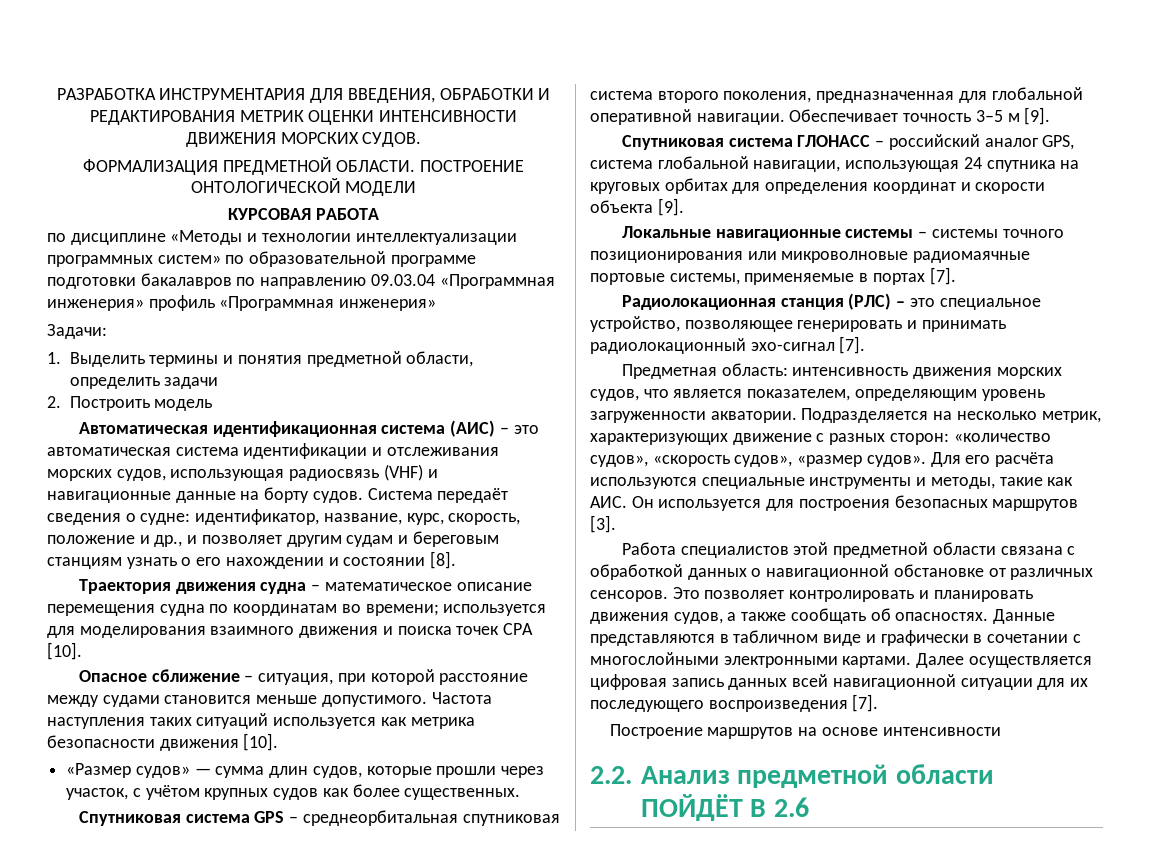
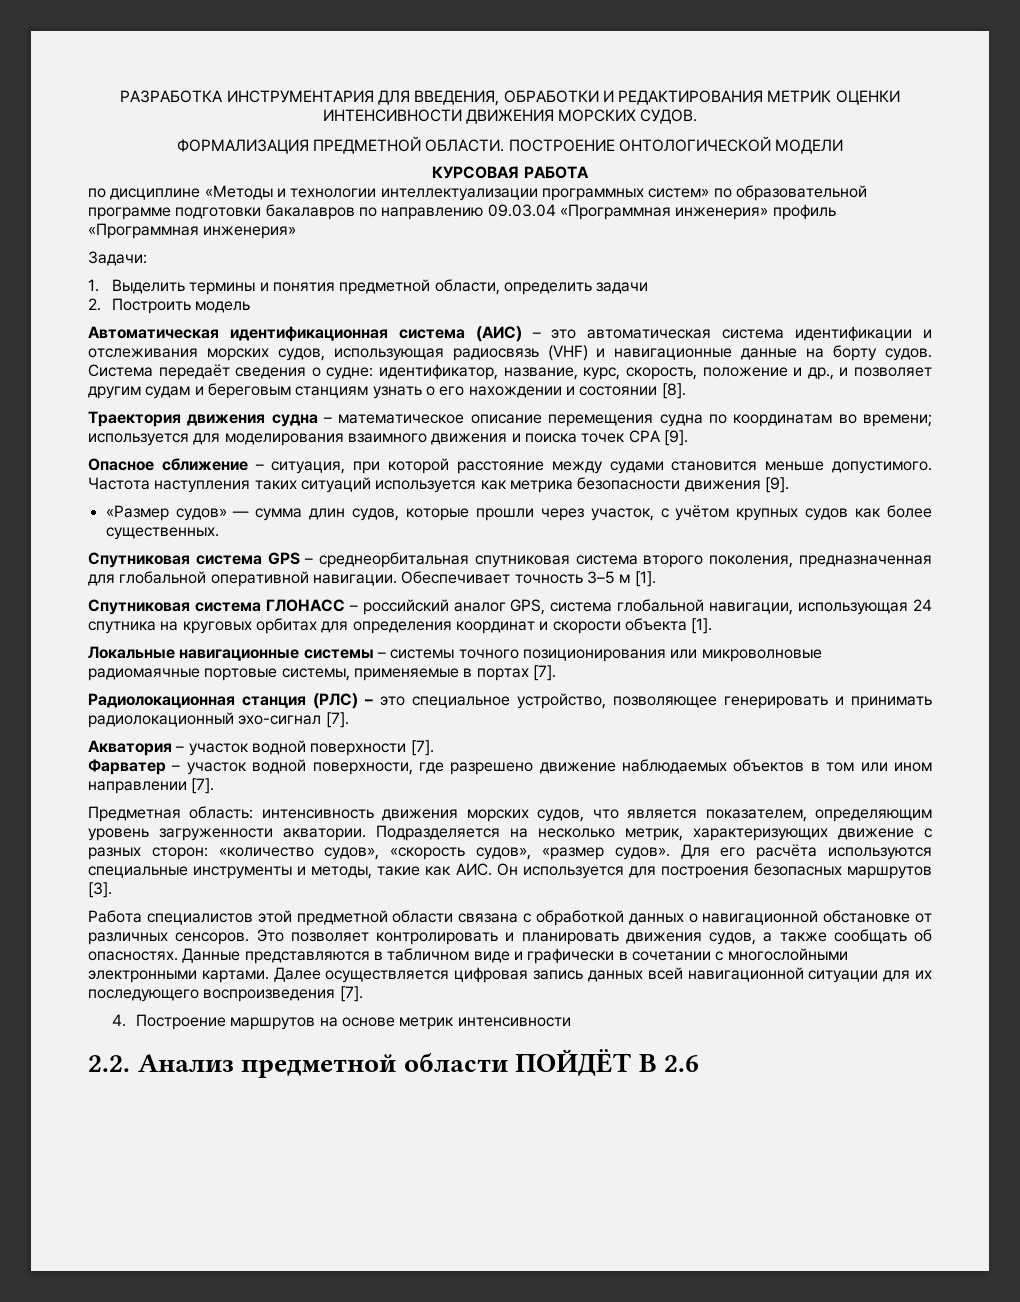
[47,642,82,660] [10]. -> [663,430,688,446] [9].
[243,733,279,751] [10]. -> [764,477,789,493] [9].
[1024,107,1051,125] [9]. -> [634,571,656,587] [1].
[657,198,684,216] [9]. -> [691,618,713,634] [1].
(866, 345) none -> [88,740,434,756] [88,759,932,775] [88,778,215,794] // Акватория – участок водной поверхности [7]. // Фарватер – участок водной поверхности, где разрешено движение наблюдаемых объектов в том или ином направлении [7].
(879, 703) none -> [112,1014,127,1027] 4.
(878, 731) none -> [399,1017,455,1030] метрик

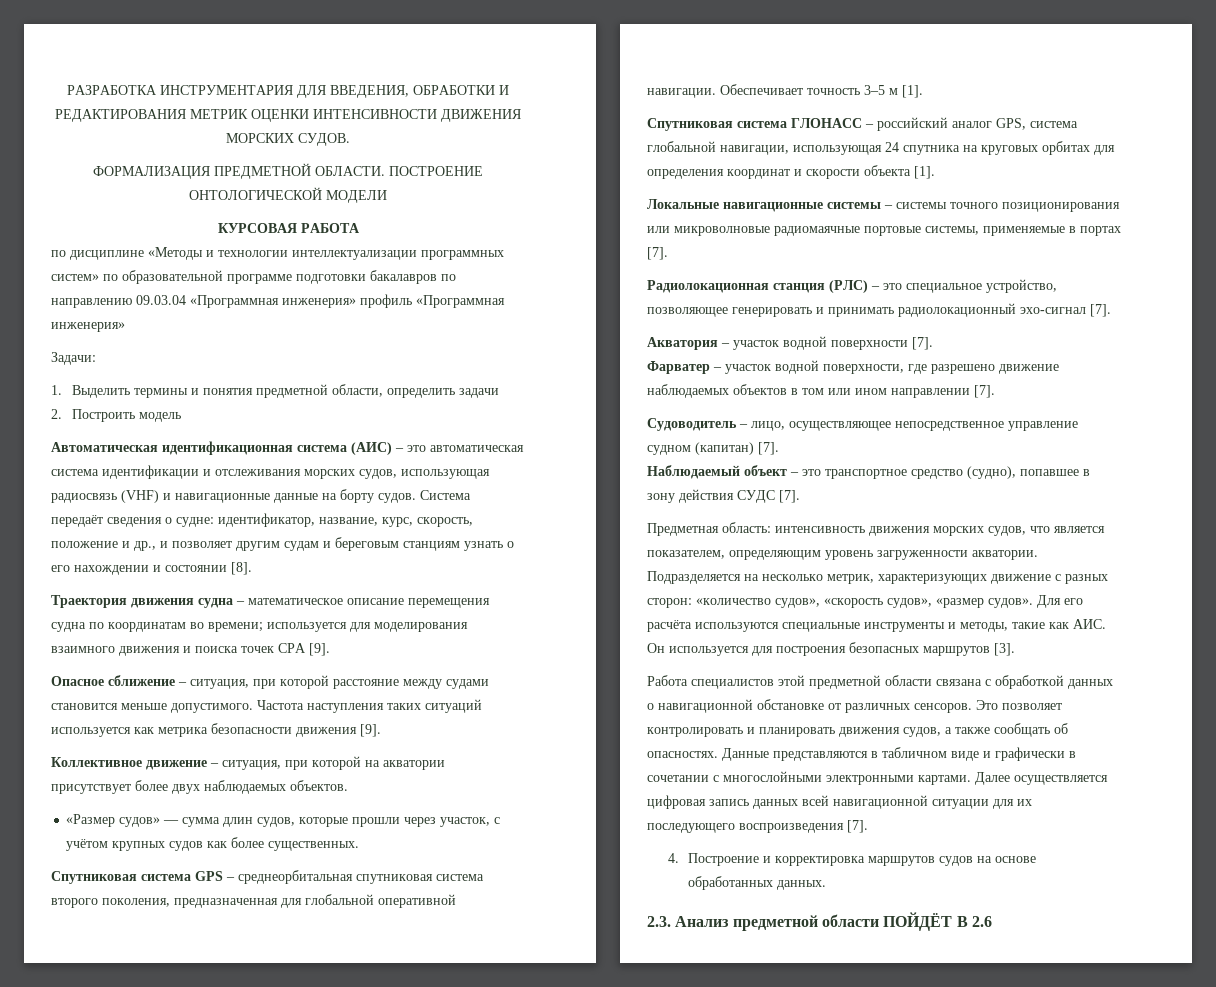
(789, 485) none -> [51,756,445,770] [51,780,348,794] // Коллективное движение – ситуация, при которой на акватории присутствует более двух наблюдаемых объектов.
(215, 786) none -> [647,418,1078,431] [647,442,779,455] [647,465,1090,479] [647,489,800,503] // Судоводитель – лицо, осуществляющее непосредственное управление судном (капитан) [7]. // Наблюдаемый объект – это транспортное средство (судно), попавшее в зону действия СУДС [7].
[230,1017,571,1030] [88,1055,130,1072] маршрутов на основе метрик интенсивности // 2.2. -> [763,856,1037,866] [688,876,827,890] [647,916,671,927] и корректировка маршрутов судов на основе обработанных данных. // 2.3.

